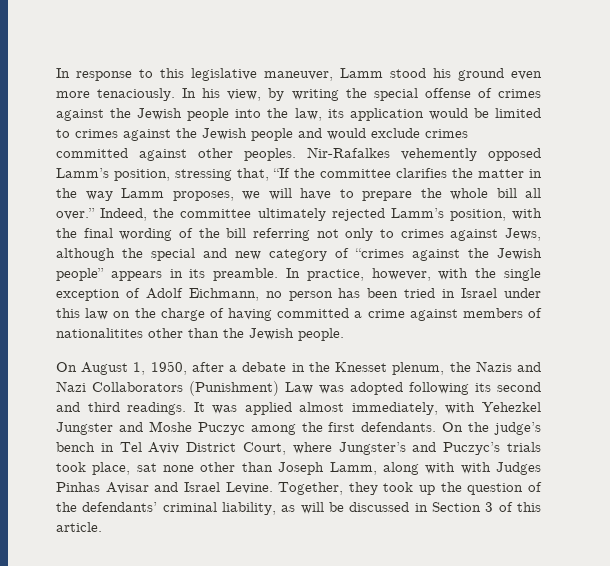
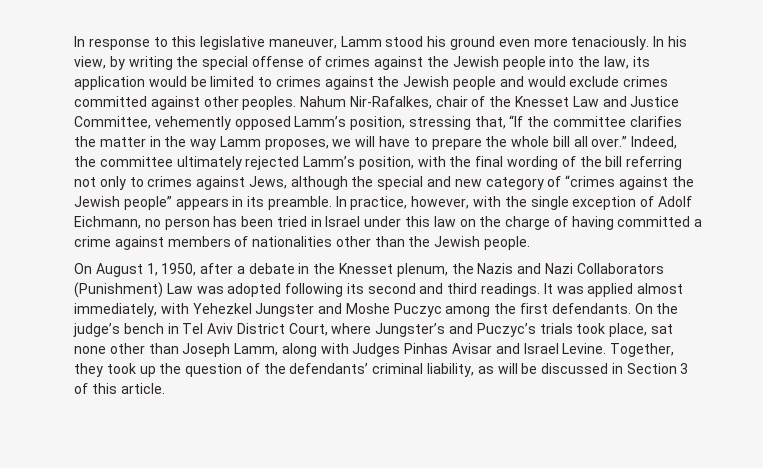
[307,147,390,158] Nir-Rafalkes -> [300,96,680,109] [74,116,151,129] Nahum Nir-Rafalkes, chair of the Knesset Law and Justice Committee,
[56,328,143,338] nationalitites -> [252,236,333,247] nationalities
[460,462,491,474] with -> (349, 348) none

